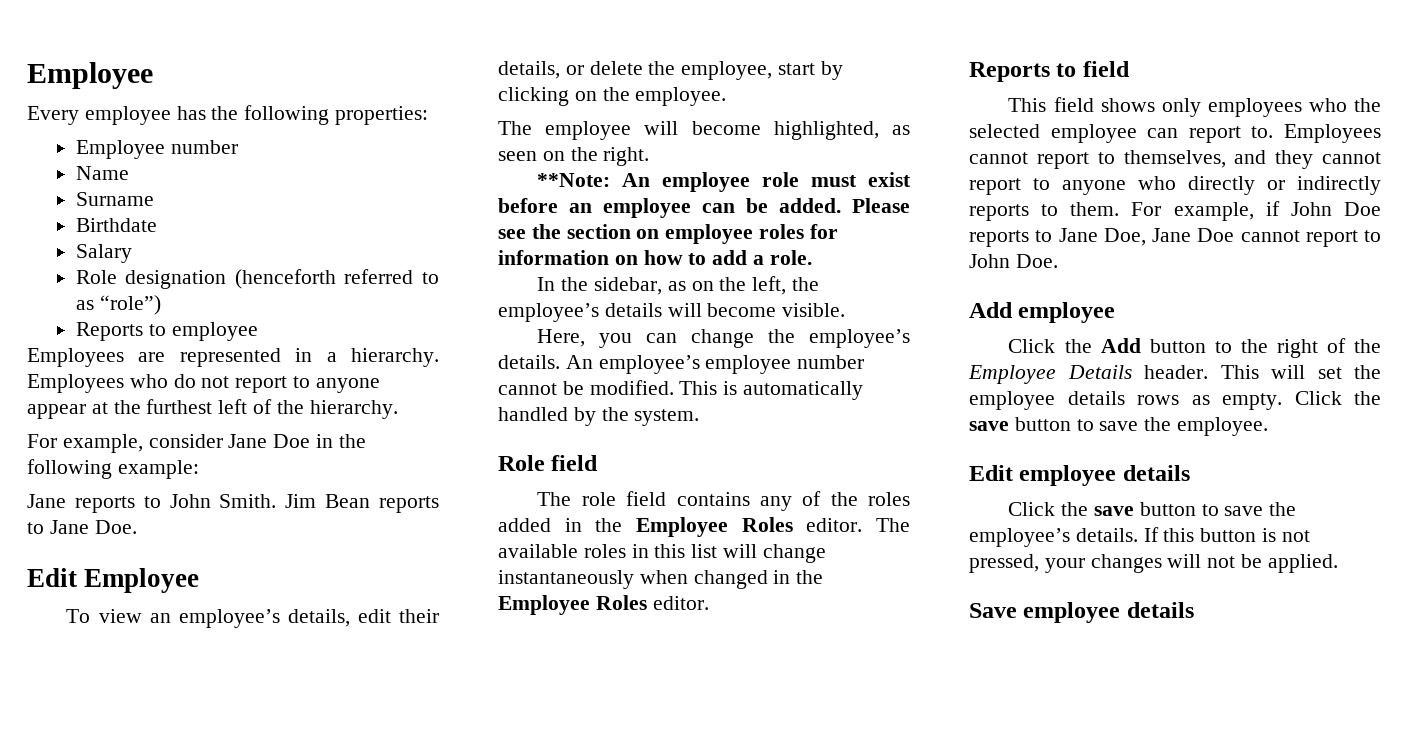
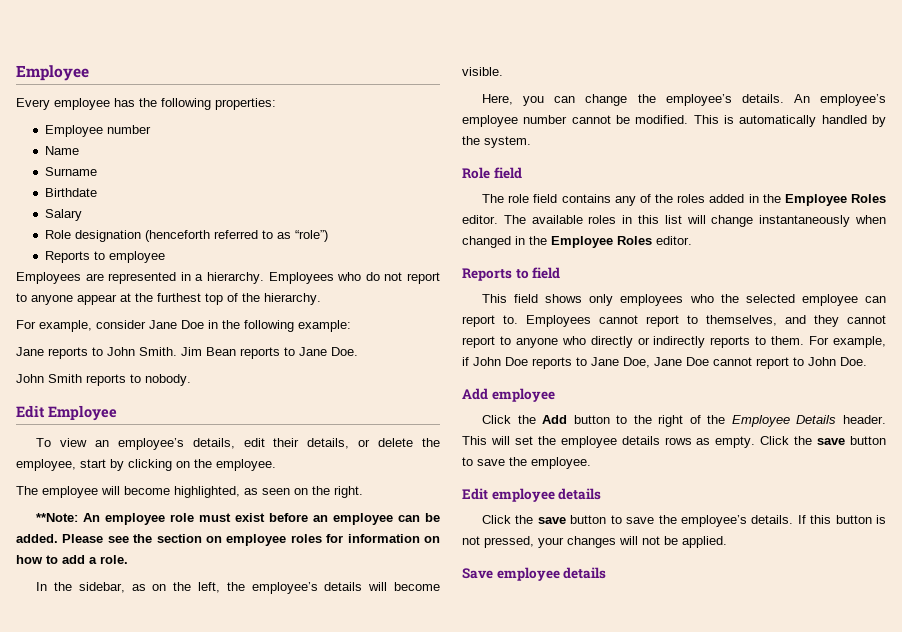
[218,399,248,414] left -> [205,293,223,305] top
(137, 527) none -> [16,374,191,386] // John Smith reports to nobody.

